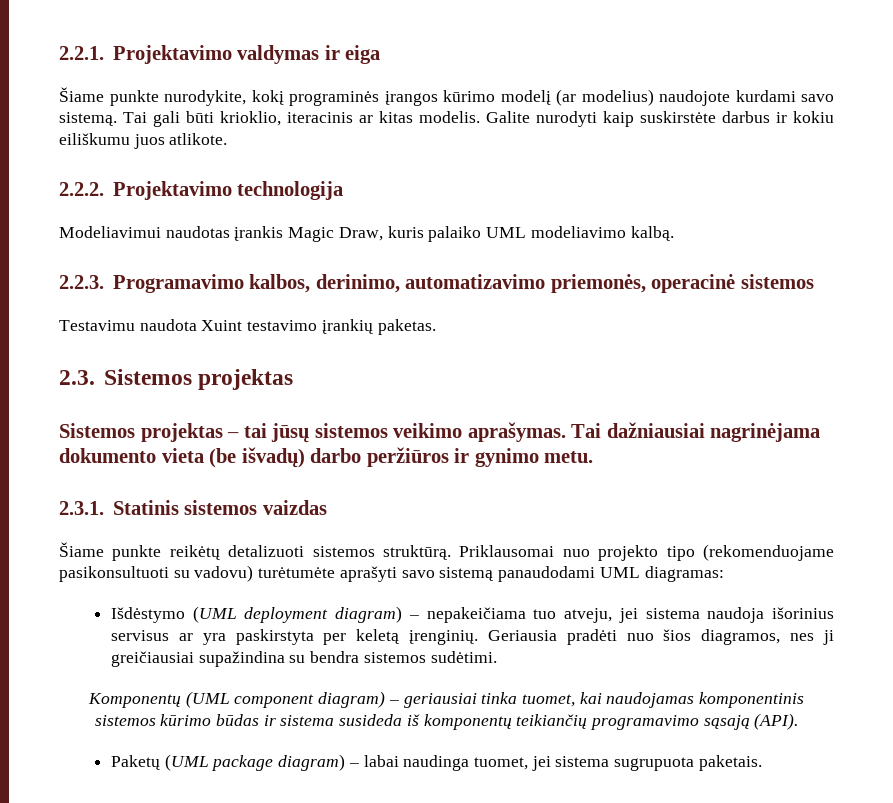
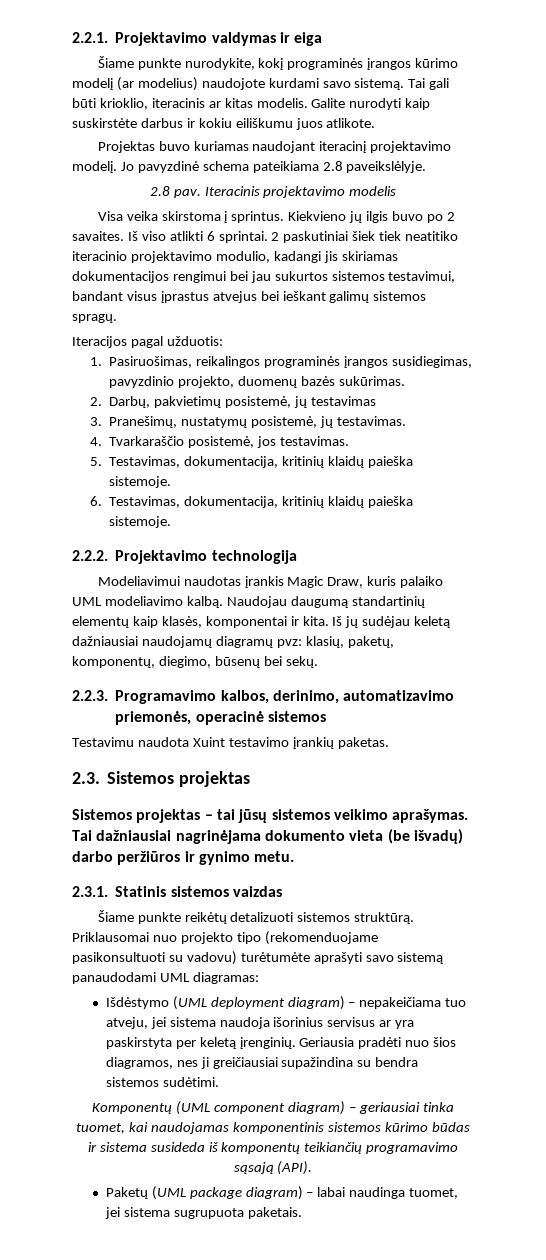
(228, 139) none -> [97,141,452,153] [72,161,427,173] [149,186,397,198] [97,211,455,223] [72,231,459,243] [72,251,398,263] [72,271,456,283] [72,291,427,303] [72,314,117,323] [72,336,223,348] [89,356,472,368] [109,376,405,388] [89,396,376,408] [89,416,406,428] [89,436,349,448] [89,456,413,468] [109,476,172,488] [89,496,413,508] [109,516,172,528] // Projektas buvo kuriamas naudojant iteracinį projektavimo modelį. Jo pavyzdinė schema pateikiama 2.8 paveikslėlyje. // 2.8 pav. Iteracinis projektavimo modelis // Visa veika skirstoma į sprintus. Kiekvieno jų ilgis buvo po 2 savaites. Iš viso atlikti 6 sprintai. 2 paskutiniai šiek tiek neatitiko iteracinio projektavimo modulio, kadangi jis skiriamas dokumentacijos rengimui bei jau sukurtos sistemos testavimui, bandant visus įprastus atvejus bei ieškant galimų sistemos spragų. // Iteracijos pagal užduotis: // 1. Pasiruošimas, reikalingos programinės įrangos susidiegimas, pavyzdinio projekto, duomenų bazės sukūrimas. // 2. Darbų, pakvietimų posistemė, jų testavimas // 3. Pranešimų, nustatymų posistemė, jų testavimas. // 4. Tvarkaraščio posistemė, jos testavimas. // 5. Testavimas, dokumentacija, kritinių klaidų paieška sistemoje. // 6. Testavimas, dokumentacija, kritinių klaidų paieška sistemoje.
(674, 233) none -> [226,596,425,608] [72,616,452,628] [72,636,394,648] [72,656,318,668] Naudojau daugumą standartinių elementų kaip klasės, komponentai ir kita. Iš jų sudėjau keletą dažniausiai naudojamų diagramų pvz: klasių, paketų, komponentų, diegimo, būsenų bei sekų.

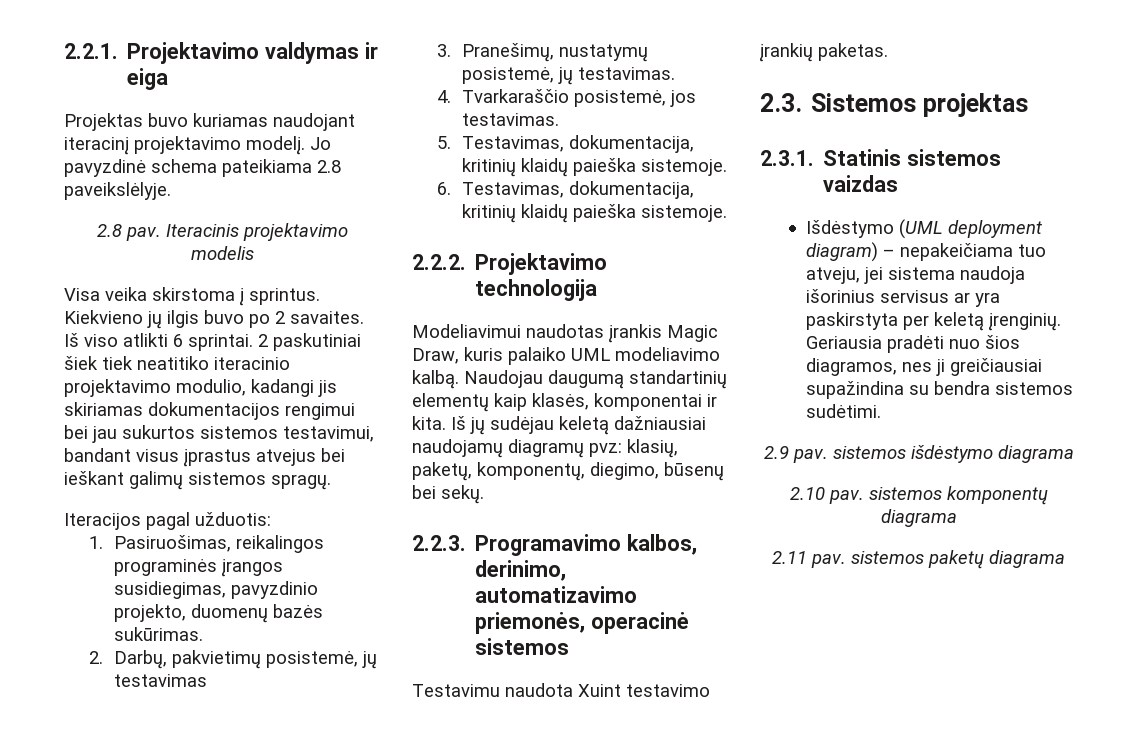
[97,56,459,70] [72,77,450,91] [72,98,431,110] [72,118,376,130] // Šiame punkte nurodykite, kokį programinės įrangos kūrimo modelį (ar modelius) naudojote kurdami savo sistemą. Tai gali būti krioklio, iteracinis ar kitas modelis. Galite nurodyti kaip suskirstėte darbus ir kokiu eiliškumu juos atlikote. -> (169, 79) none
[72,809,469,823] [72,829,463,844] [72,851,295,865] [72,886,282,897] [97,910,415,924] [72,931,378,945] [72,951,445,965] [72,972,259,984] Sistemos projektas – tai jūsų sistemos veikimo aprašymas. Tai dažniausiai nagrinėjama dokumento vieta (be išvadų) darbo peržiūros ir gynimo metu. // 2.3.1. Statinis sistemos vaizdas // Šiame punkte reikėtų detalizuoti sistemos struktūrą. Priklausomai nuo projekto tipo (rekomenduojame pasikonsultuoti su vadovu) turėtumėte aprašyti savo sistemą panaudodami UML diagramas: -> [760,149,1002,166] [823,175,899,192] 2.3.1. Statinis sistemos vaizdas
[92,1101,454,1115] [76,1122,470,1134] [87,1142,459,1154] [233,1161,313,1175] [105,1186,459,1200] [104,1207,302,1219] Komponentų (UML component diagram) – geriausiai tinka tuomet, kai naudojamas komponentinis sistemos kūrimo būdas ir sistema susideda iš komponentų teikiančių programavimo sąsają (API). // Paketų (UML package diagram) – labai naudinga tuomet, jei sistema sugrupuota paketais. -> [763,444,1074,463] [789,486,1048,505] [880,509,957,527] [772,550,1065,569] 2.9 pav. sistemos išdėstymo diagrama // 2.10 pav. sistemos komponentų diagrama // 2.11 pav. sistemos paketų diagrama

